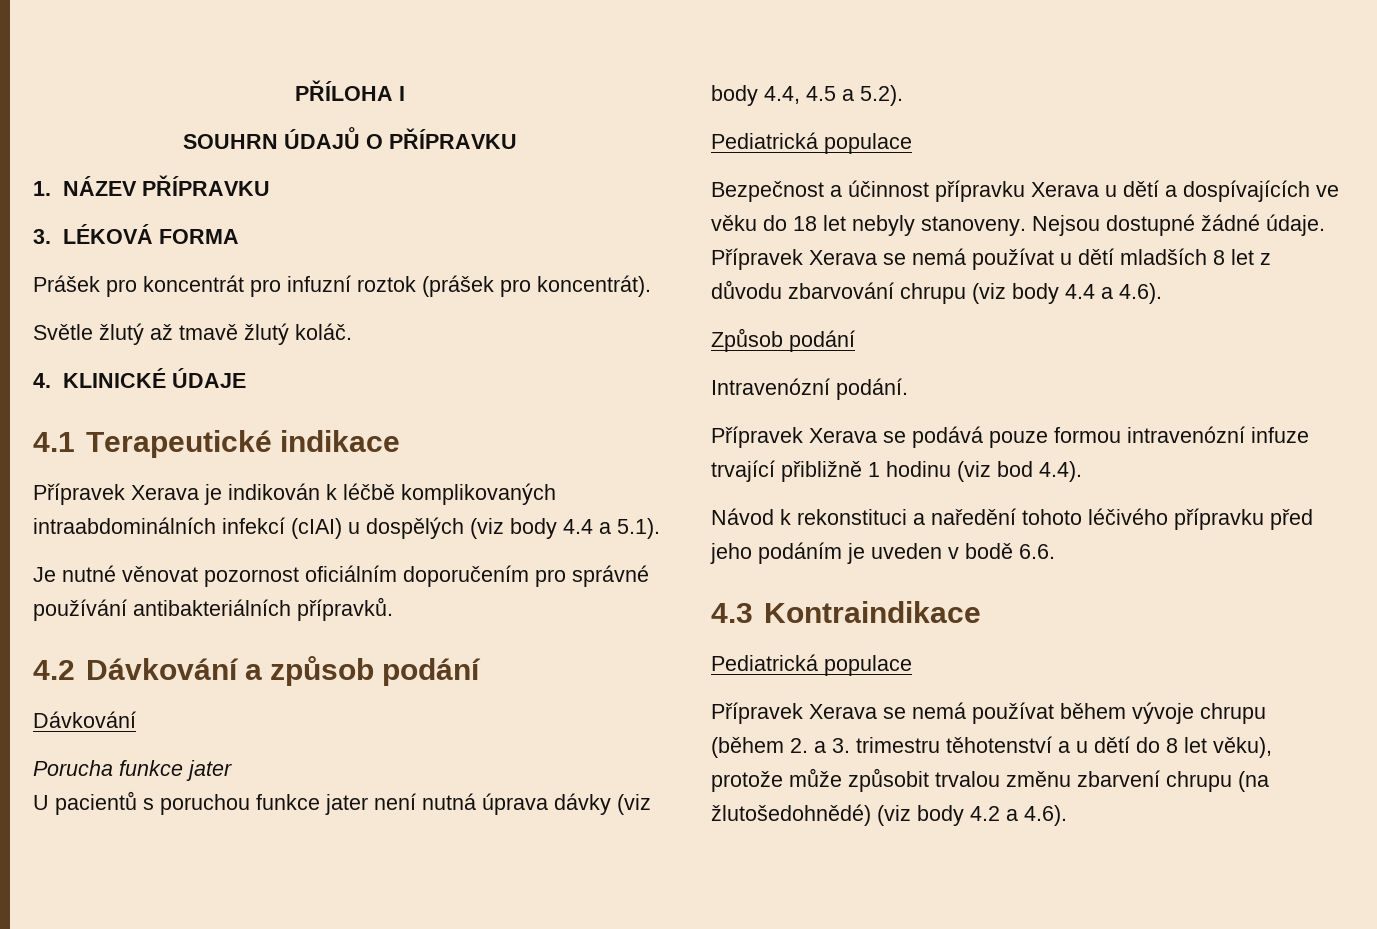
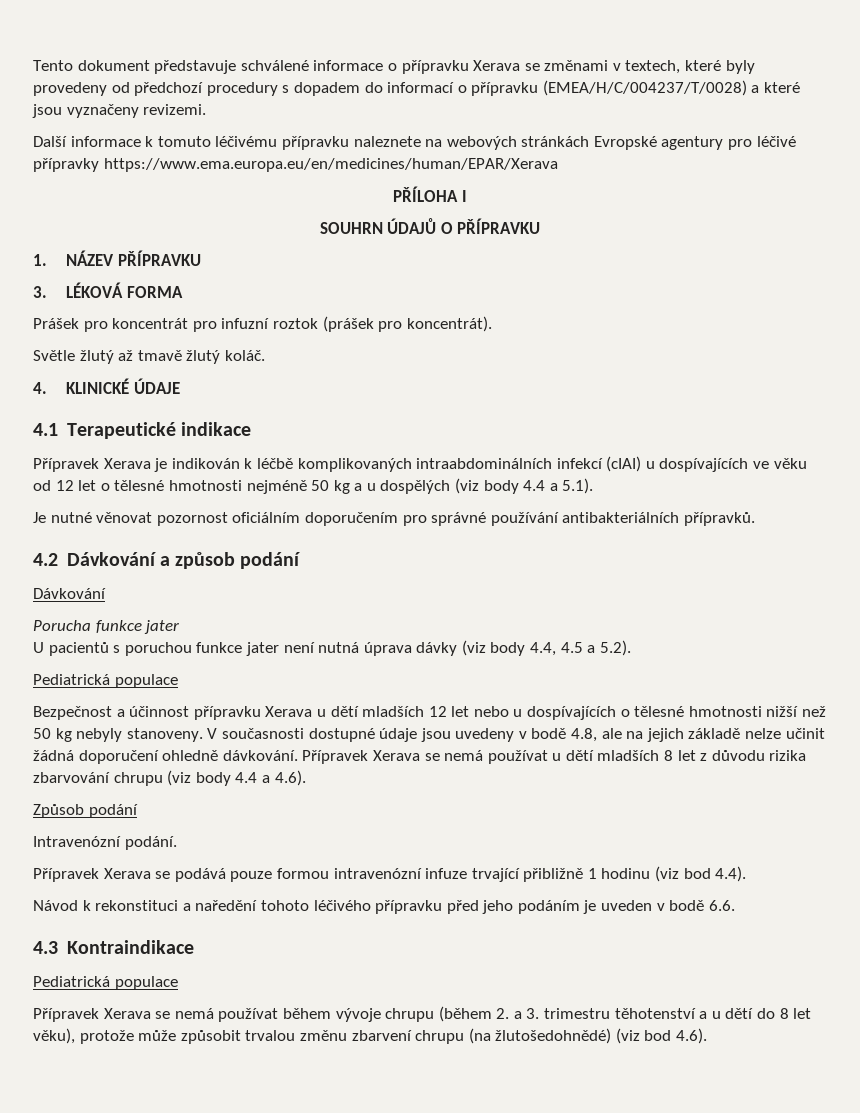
(294, 90) none -> [33,60,755,74] [33,80,801,96] [32,104,207,118] [33,136,796,150] [33,158,558,172] Tento dokument představuje schválené informace o přípravku Xerava se změnami v textech, které byly provedeny od předchozí procedury s dopadem do informací o přípravku (EMEA/H/C/004237/T/0028) a které jsou vyznačeny revizemi. // Další informace k tomuto léčivému přípravku naleznete na webových stránkách Evropské agentury pro léčivé přípravky https://www.ema.europa.eu/en/medicines/human/EPAR/Xerava //
(360, 528) none -> [659,458,807,472] [33,480,376,494] dospívajících ve věku od 12 let o tělesné hmotnosti nejméně 50 kg a u
[1165,180,1339,202] [711,214,1325,236] a dospívajících ve věku do 18 let nebyly stanoveny. Nejsou dostupné žádné údaje. -> [362,706,827,720] [33,728,825,742] [33,750,298,764] mladších 12 let nebo u dospívajících o tělesné hmotnosti nižší než 50 kg nebyly stanoveny. V současnosti dostupné údaje jsou uvedeny v bodě 4.8, ale na jejich základě nelze učinit žádná doporučení ohledně dávkování.
(782, 289) none -> [769,750,807,761] rizika
[917,805,1018,826] body 4.2 a -> [644,1030,672,1041] bod

